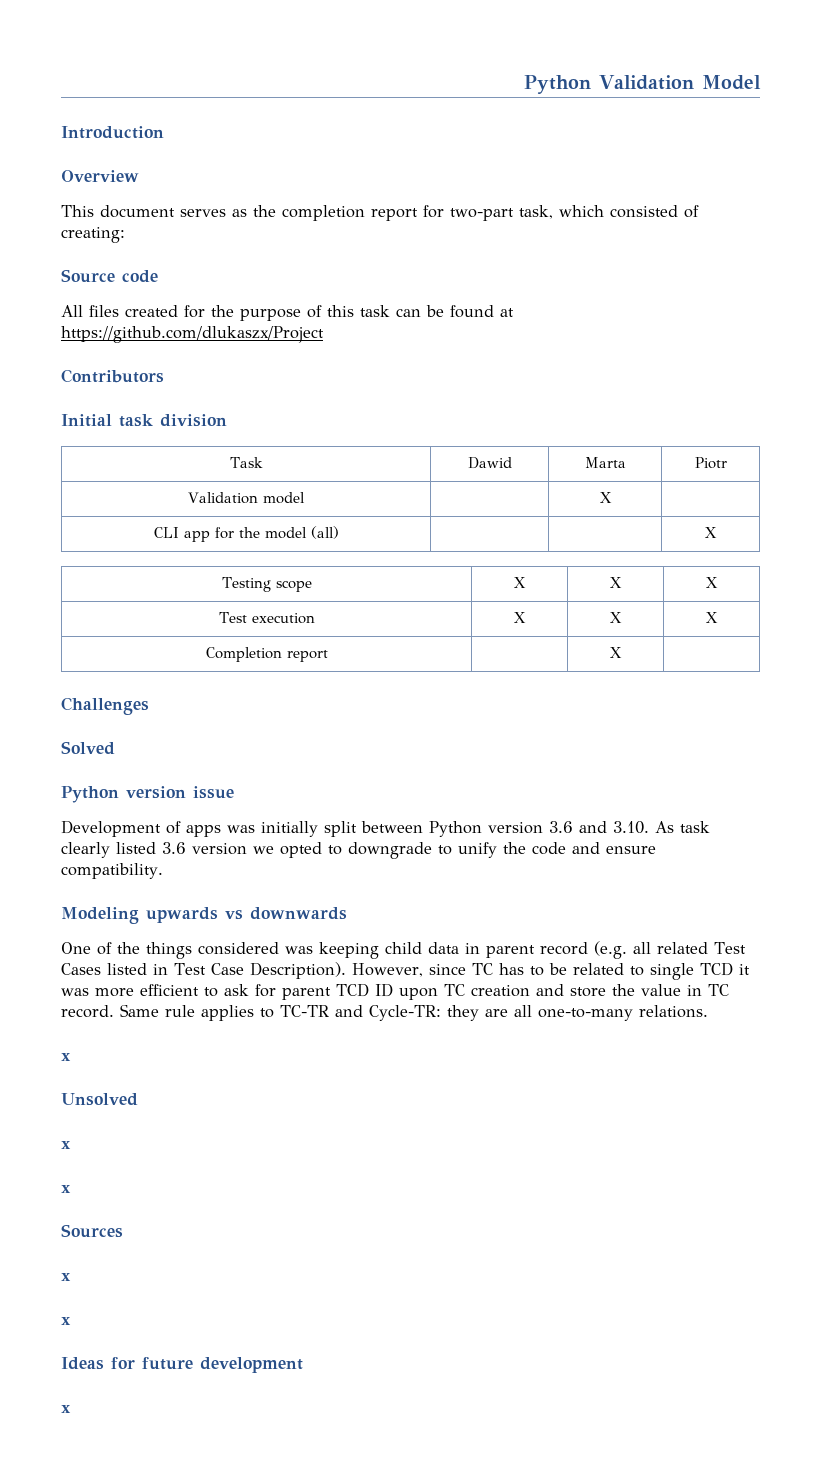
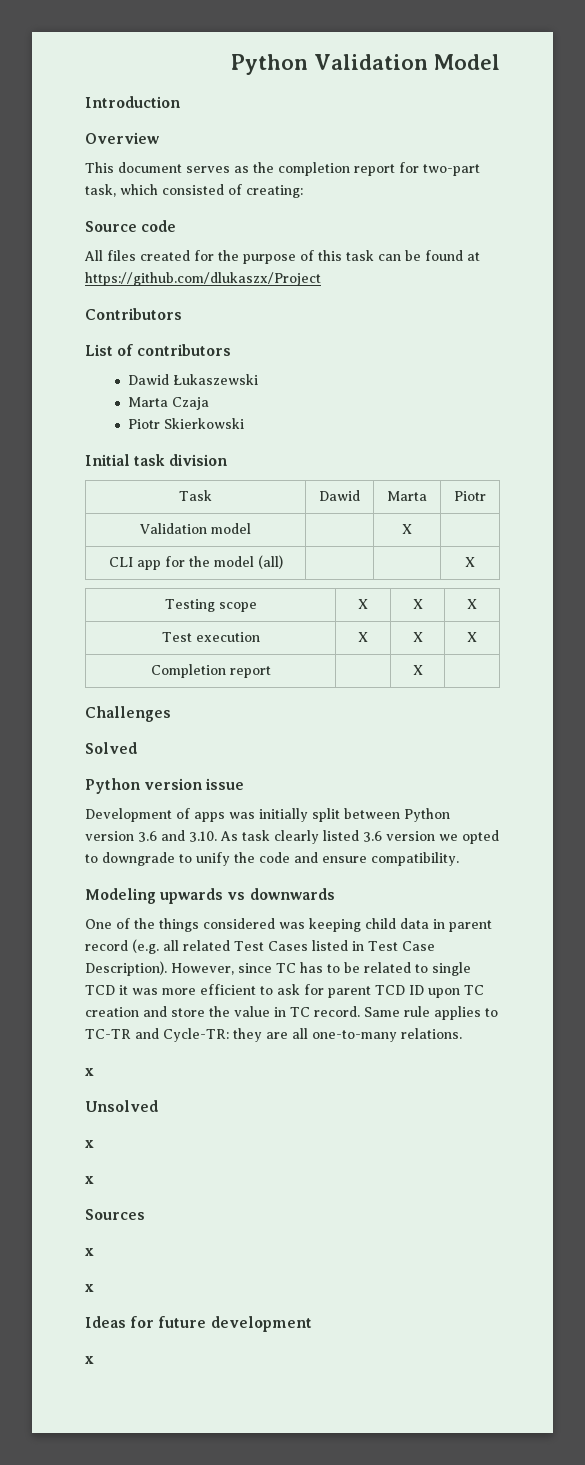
(164, 376) none -> [85,344,232,356] [127,374,258,385] [127,397,209,410] [127,418,244,429] // List of contributors // Dawid Łukaszewski // Marta Czaja // Piotr Skierkowski

